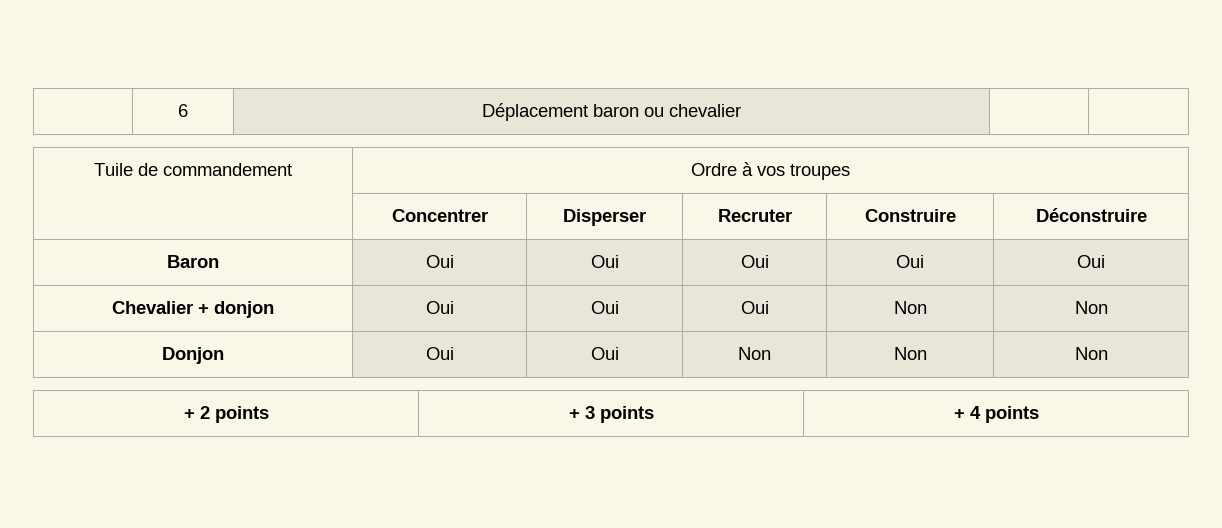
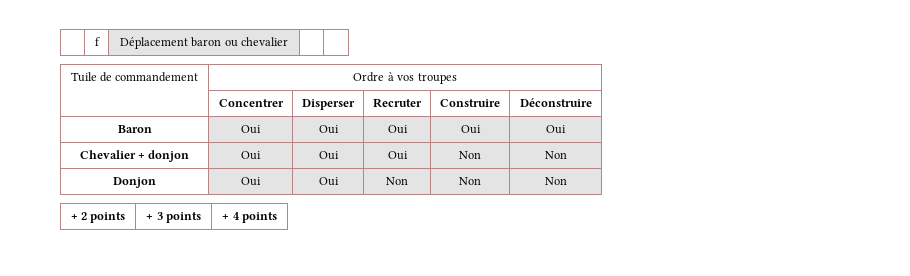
[178,104,188,117] | 6 -> [94,37,100,46] | f

